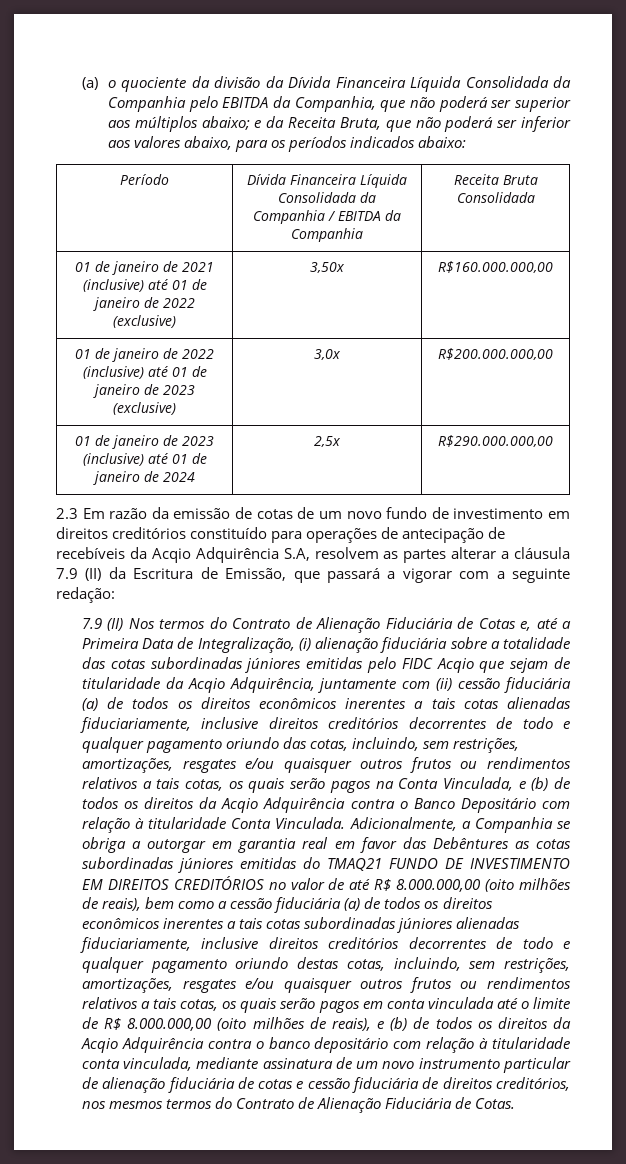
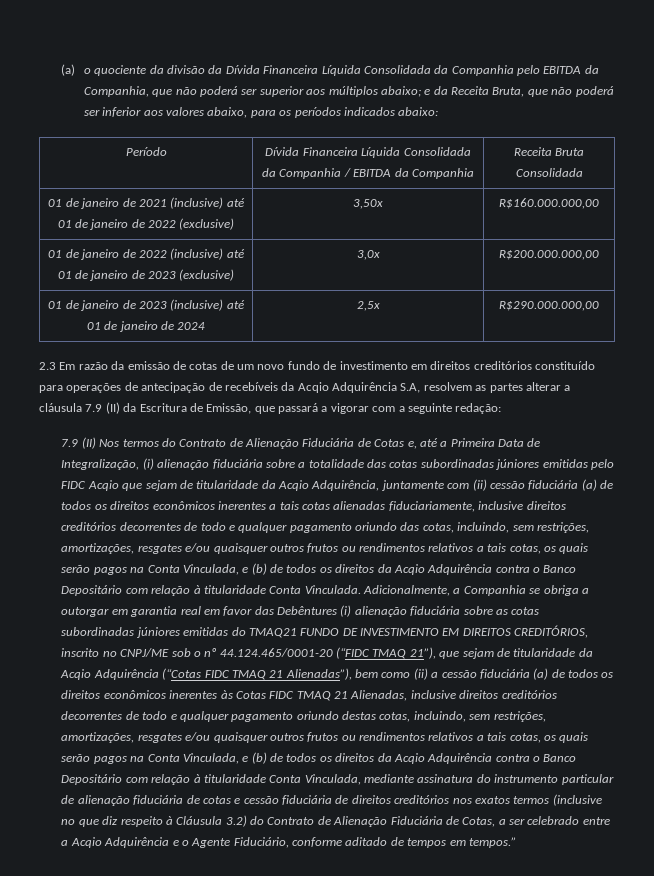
(509, 843) none -> [340,605,493,617] (i) alienação fiduciária sobre
[173,876,572,892] [81,897,142,911] CREDITÓRIOS no valor de até R$ 8.000.000,00 (oito milhões de reais), -> [514,625,589,638] [61,647,593,659] [60,668,352,680] CREDITÓRIOS, inscrito no CNPJ/ME sob o nº 44.124.465/0001-20 (“FIDC TMAQ 21”), que sejam de titularidade da Acqio Adquirência (“Cotas FIDC TMAQ 21 Alienadas”),
(215, 905) none -> [413,668,428,680] (ii)
[227,917,521,933] [79,937,191,953] a tais cotas subordinadas júniores alienadas fiduciariamente, -> [220,690,408,701] às Cotas FIDC TMAQ 21 Alienadas,
[362,997,570,1009] [81,1017,371,1031] em conta vinculada até o limite de R$ 8.000.000,00 (oito milhões de reais), -> [130,753,239,764] na Conta Vinculada,
[268,1037,570,1053] [81,1057,415,1071] banco depositário com relação à titularidade conta vinculada, mediante assinatura de um novo -> [543,754,577,762] [61,774,491,785] Banco Depositário com relação à titularidade Conta Vinculada, mediante assinatura do
[496,1077,570,1091] [81,1097,516,1113] creditórios, nos mesmos termos do Contrato de Alienação Fiduciária de Cotas. -> [394,794,602,806] [61,815,610,827] [61,837,516,848] creditórios nos exatos termos (inclusive no que diz respeito à Cláusula 3.2) do Contrato de Alienação Fiduciária de Cotas, a ser celebrado entre a Acqio Adquirência e o Agente Fiduciário, conforme aditado de tempos em tempos.”

